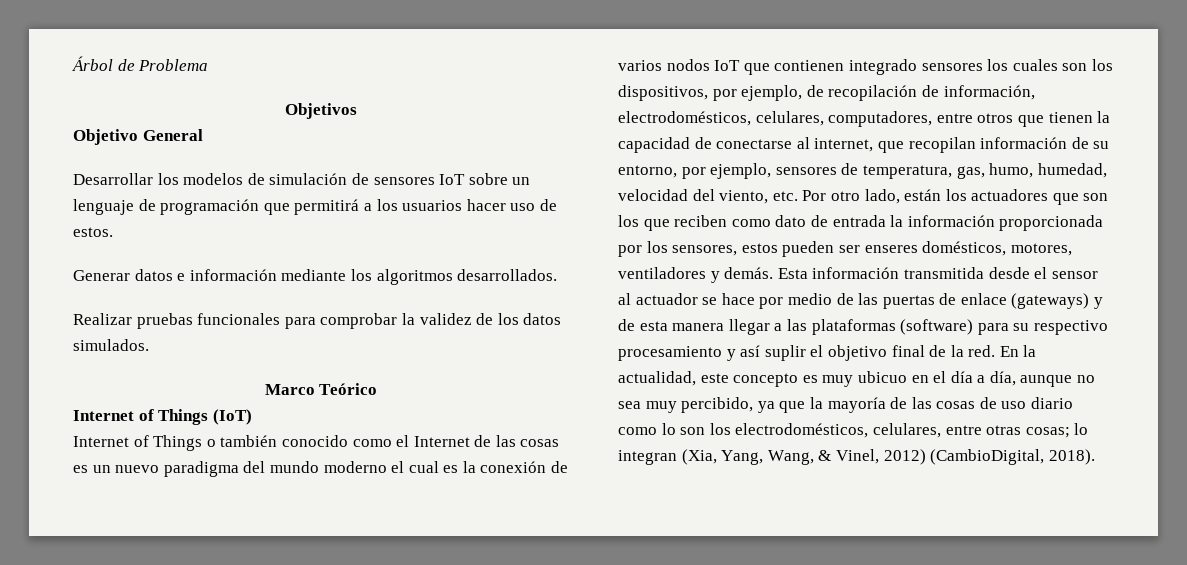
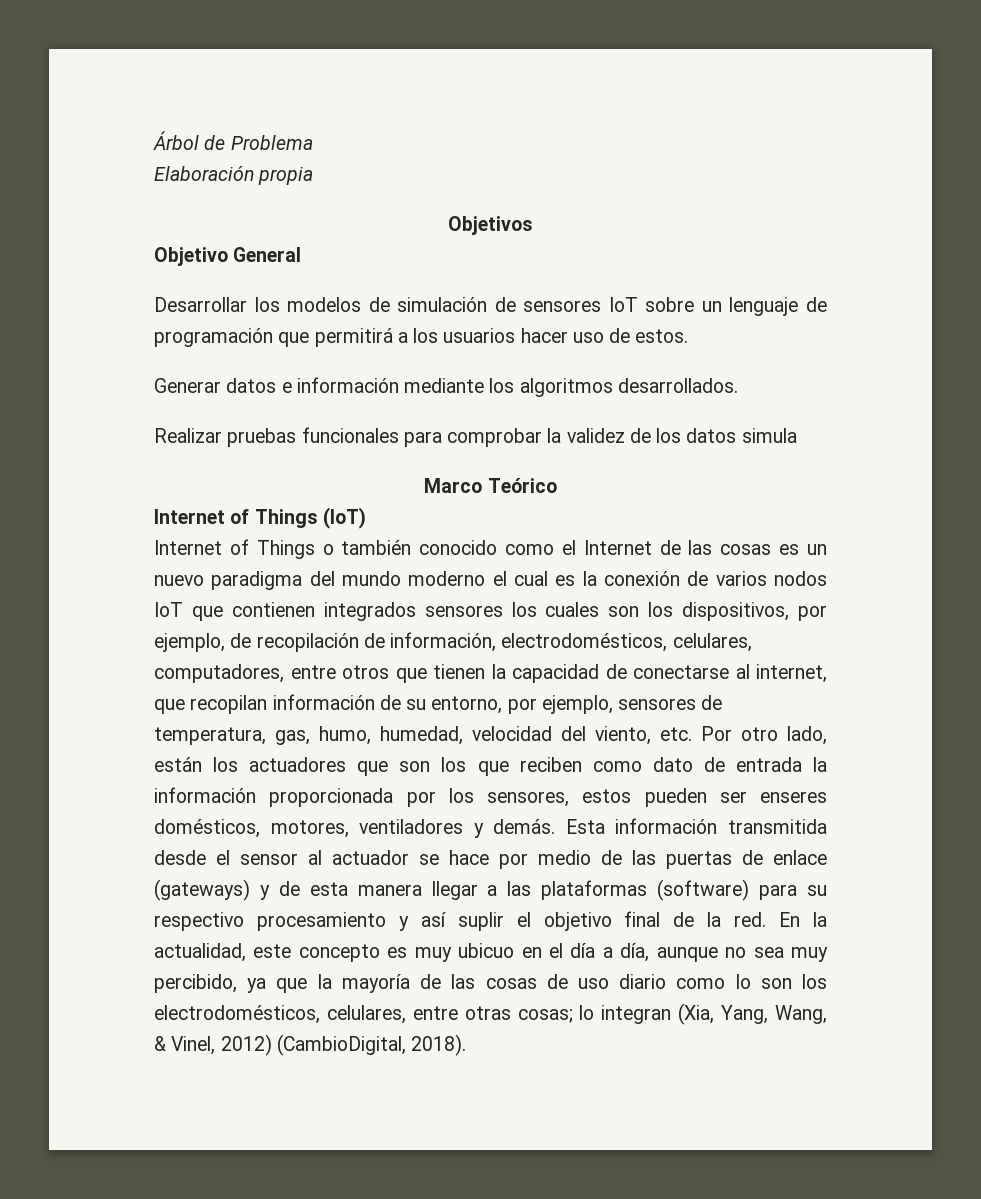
(209, 65) none -> [154,166,314,185] // Elaboración propia
[73,339,149,351] simulados. -> [741,428,797,443] simula
[848,59,917,75] integrado -> [323,602,416,621] integrados

